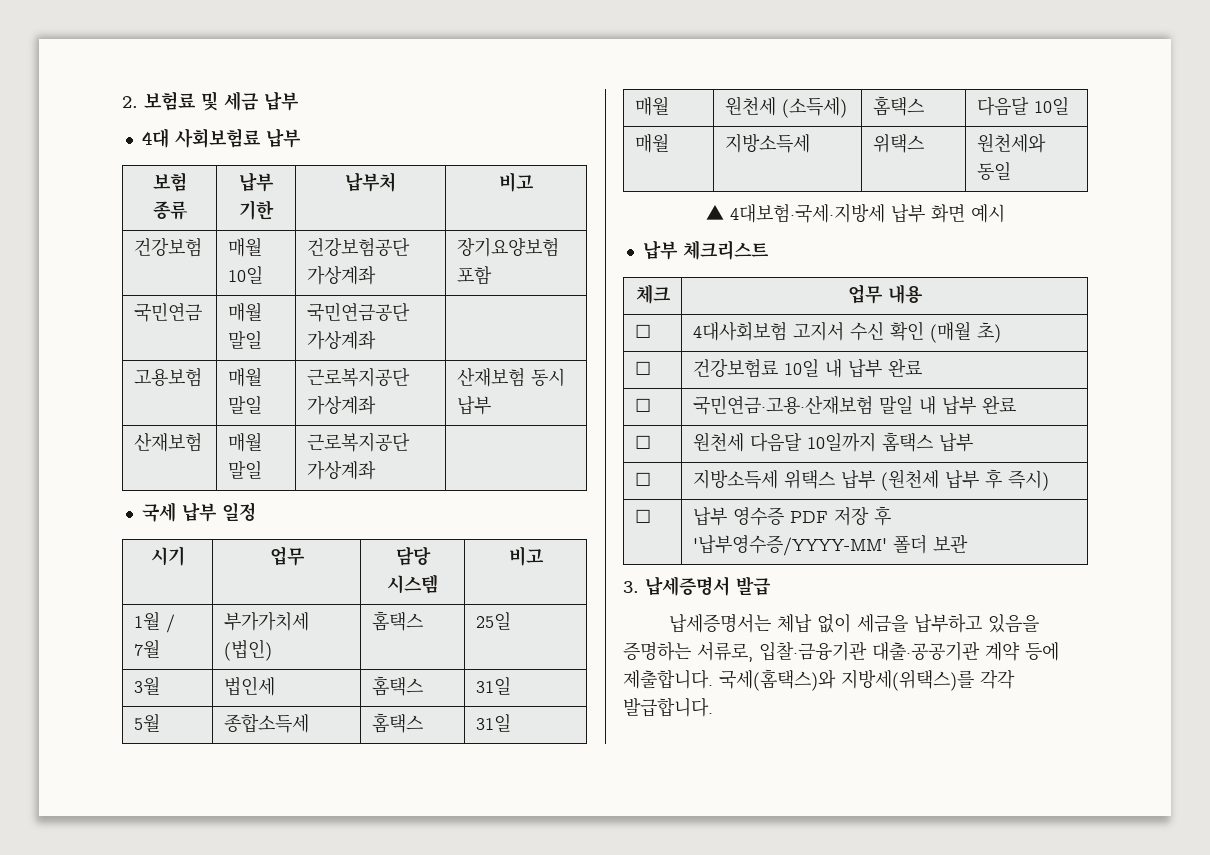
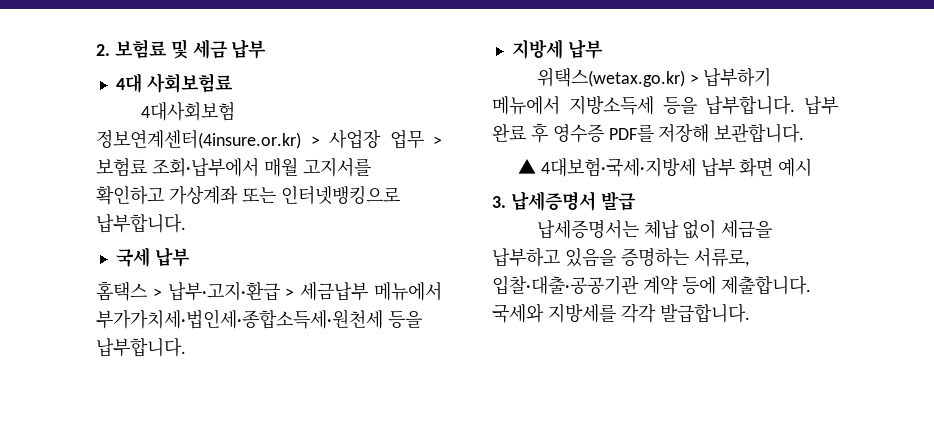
[265,128,301,148] [152,172,187,192] [152,201,188,220] [239,172,274,192] [239,200,274,220] [345,172,396,192] [499,172,534,192] [133,237,202,257] [227,238,262,257] [227,266,263,284] [306,237,410,257] [306,266,376,285] [456,238,559,257] [456,266,492,285] [133,303,202,322] [227,303,262,322] [227,331,262,349] [306,303,410,322] [306,331,376,350] [133,368,202,387] [227,368,262,387] [227,396,262,414] [306,367,410,387] [306,396,376,415] [456,368,565,387] [456,396,491,415] [133,433,202,452] [227,433,262,452] [227,461,262,479] [306,432,410,452] [306,461,376,480] [141,502,256,522] [150,546,185,566] [269,546,305,566] [395,546,431,566] [387,574,438,594] [508,546,544,566] [133,612,175,633] [133,640,160,658] [223,612,309,631] [223,639,272,661] [371,611,423,631] [475,612,511,630] [133,677,160,695] [223,676,275,696] [371,676,423,696] [475,677,511,695] [133,714,160,732] [223,714,309,733] [371,713,423,733] [475,714,511,732] [634,97,669,116] [724,96,847,118] [872,96,924,116] [976,96,1069,116] [634,134,669,153] [724,133,810,153] [872,134,924,153] [976,133,1046,153] [976,162,1011,180] 납부 // 보험 종류 | 납부 기한 | 납부처 | 비고 // 건강보험 | 매월 10일 | 건강보험공단 가상계좌 | 장기요양보험 포함 // 국민연금 | 매월 말일 | 국민연금공단 가상계좌 | // 고용보험 | 매월 말일 | 근로복지공단 가상계좌 | 산재보험 동시 납부 // 산재보험 | 매월 말일 | 근로복지공단 가상계좌 | // 국세 납부 일정 // 시기 | 업무 | 담당 시스템 | 비고 // 1월 / 7월 | 부가가치세 (법인) | 홈택스 | 25일 // 3월 | 법인세 | 홈택스 | 31일 // 5월 | 종합소득세 | 홈택스 | 31일 // 매월 | 원천세 (소득세) | 홈택스 | 다음달 10일 // 매월 | 지방소득세 | 위택스 | 원천세와 동일 -> [140,102,235,121] [96,129,442,149] [96,157,371,177] [96,185,400,205] [96,213,186,233] [115,247,190,267] [96,281,443,301] [96,309,422,329] [96,337,186,357] [511,39,603,59] [536,68,772,87] [492,95,838,115] [492,123,805,143] // 4대사회보험 정보연계센터(4insure.or.kr) > 사업장 업무 > 보험료 조회·납부에서 매월 고지서를 확인하고 가상계좌 또는 인터넷뱅킹으로 납부합니다. // 국세 납부 // 홈택스 > 납부·고지·환급 > 세금납부 메뉴에서 부가가치세·법인세·종합소득세·원천세 등을 납부합니다. // 지방세 납부 // 위택스(wetax.go.kr) > 납부하기 메뉴에서 지방소득세 등을 납부합니다. 납부 완료 후 영수증 PDF를 저장해 보관합니다.
[642,240,769,260] [635,284,671,304] [847,284,923,304] [634,324,651,338] [692,321,1001,343] [634,361,651,375] [692,358,922,378] [634,398,651,412] [692,396,1016,415] [634,435,651,449] [692,432,973,452] [634,472,651,486] [692,469,1049,491] [634,509,651,523] [692,506,891,526] [692,535,968,556] // 납부 체크리스트 // 체크 | 업무 내용 // ☐ | 4대사회보험 고지서 수신 확인 (매월 초) // ☐ | 건강보험료 10일 내 납부 완료 // ☐ | 국민연금·고용·산재보험 말일 내 납부 완료 // ☐ | 원천세 다음달 10일까지 홈택스 납부 // ☐ | 지방소득세 위택스 납부 (원천세 납부 후 즉시) // ☐ | 납부 영수증 PDF 저장 후 '납부영수증/YYYY-MM' 폴더 보관 -> (813, 167) none
[759,641,980,661] 입찰·금융기관 대출·공공기관 -> [492,275,639,295] 입찰·대출·공공기관
[719,669,974,691] 국세(홈택스)와 지방세(위택스)를 -> [492,303,616,323] 국세와 지방세를

